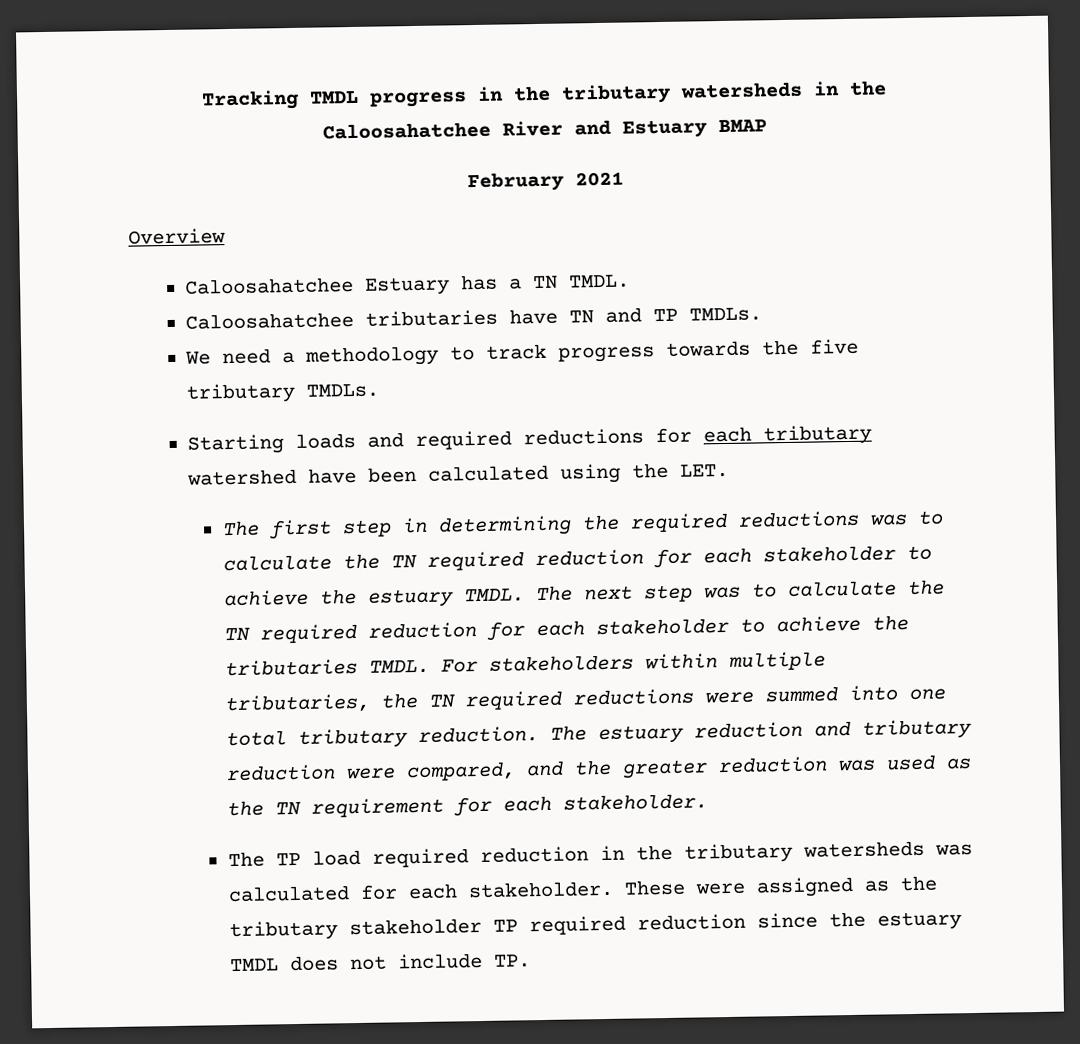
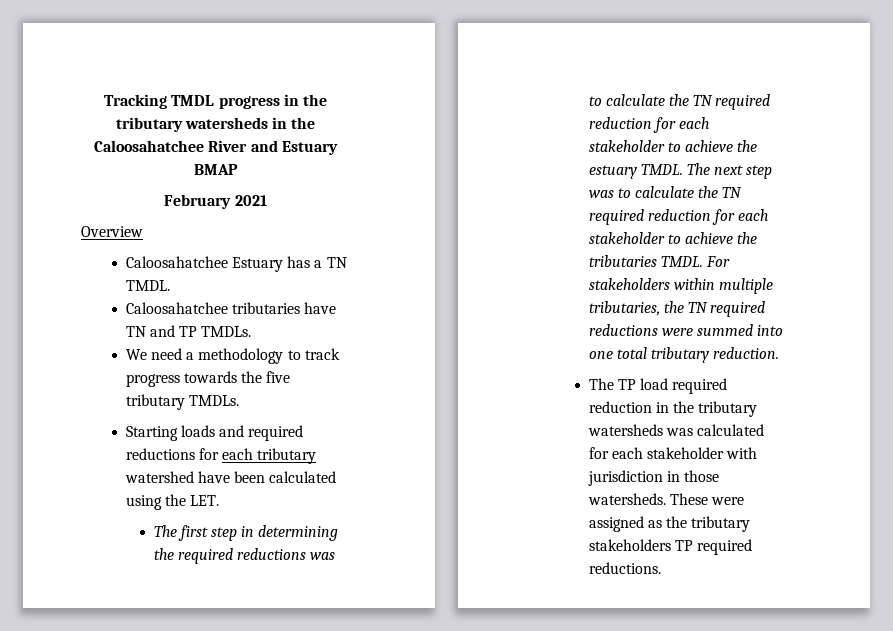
[549,719,972,745] [225,754,972,782] [226,793,708,818] The estuary reduction and tributary reduction were compared, and the greater reduction was used as the TN requirement for each stakeholder. -> (780, 353) none
[467,880,614,899] stakeholder. -> [646,447,758,459] [587,470,719,486] [587,493,666,505] stakeholder with jurisdiction in those watersheds.
[348,918,482,936] stakeholder -> [588,539,671,551] stakeholders
[636,911,962,931] [229,952,531,972] reduction since the estuary TMDL does not include TP. -> [588,562,661,574] reductions.

